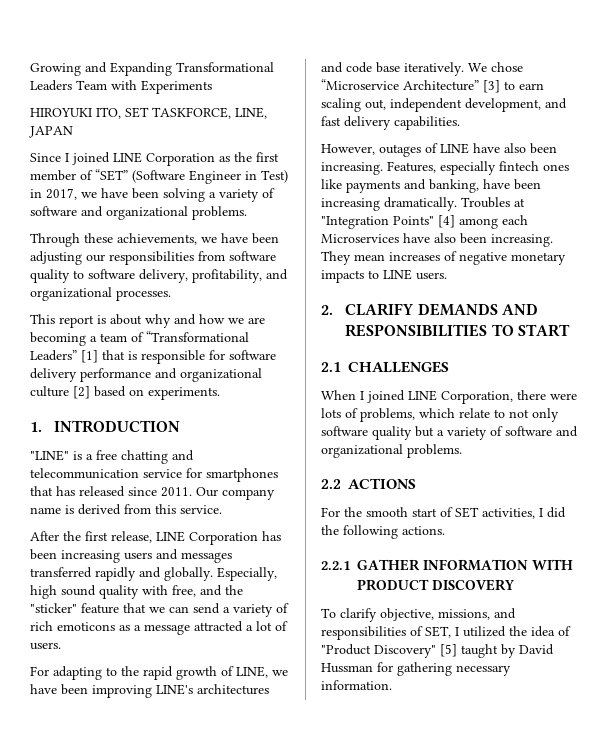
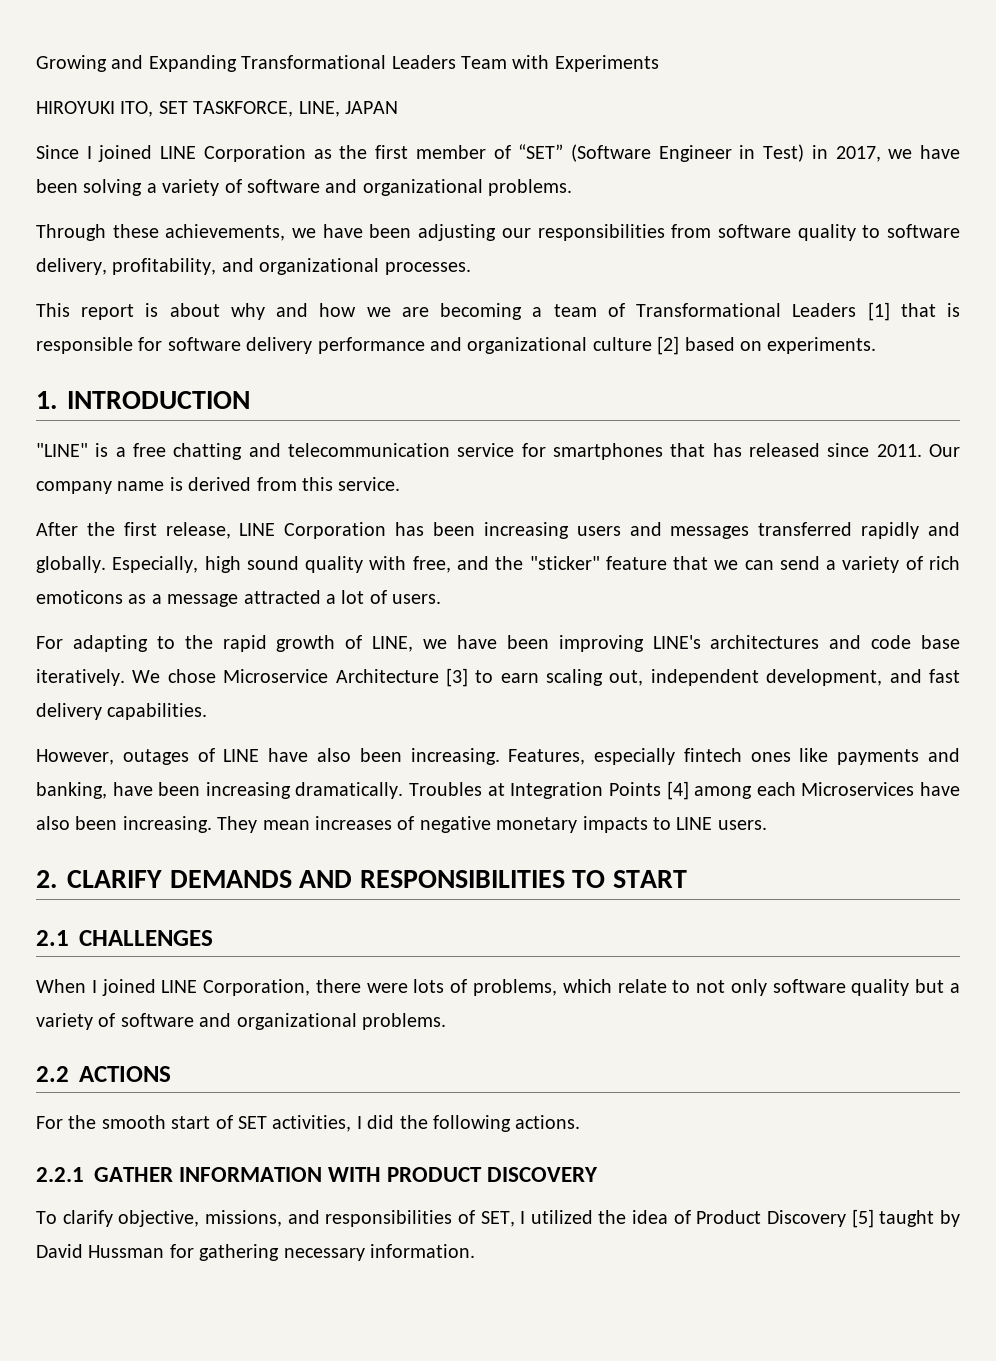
[146,331,249,342] [30,350,77,361] “Transformational Leaders” -> [636,303,857,317] Transformational Leaders
[321,79,479,91] “Microservice Architecture” -> [223,669,439,683] Microservice Architecture
[321,216,434,229] "Integration Points" -> [510,782,661,799] Integration Points
[321,644,436,658] "Product Discovery" -> [696,1210,847,1227] Product Discovery

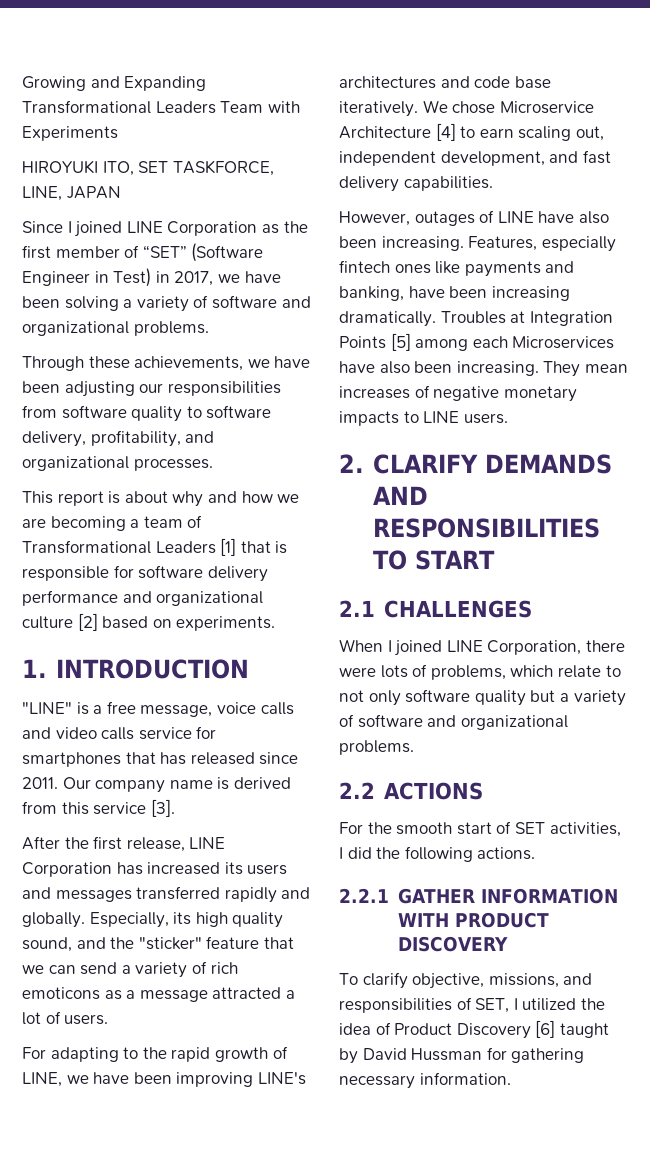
[173,443,450,460] chatting and telecommunication -> [140,702,294,717] [22,727,135,740] message, voice calls and video calls
[338,477,401,491] service. -> [93,799,175,817] service [3].
[433,522,569,539] been increasing -> [147,862,243,875] increased its
[204,556,451,573] high sound quality with free, -> [173,912,284,928] [22,937,72,952] its high quality sound,
[445,668,468,687] [3] -> [435,123,456,141] [4]
[666,781,689,800] [4] -> [390,333,411,351] [5]
[851,1209,874,1228] [5] -> [535,1020,556,1038] [6]

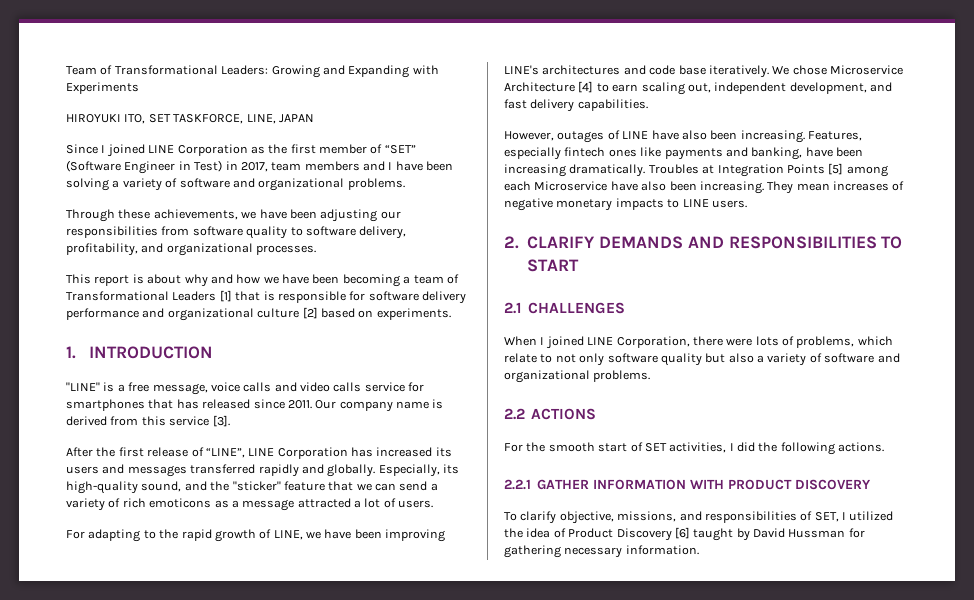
[22,76,207,91] [22,100,264,114] Growing and Expanding Transformational Leaders Team -> [66,65,410,78] Team of Transformational Leaders: Growing and Expanding
[217,274,240,283] we -> [271,161,393,171] team members and I
[22,518,46,528] are -> [282,274,340,284] have been
[126,837,185,852] release, -> [147,447,245,458] release of “LINE”,
[195,912,284,928] high quality -> [66,481,138,494] high-quality
[512,336,615,349] Microservices -> [534,181,608,191] Microservice
(556, 696) none -> [728,353,754,363] also

